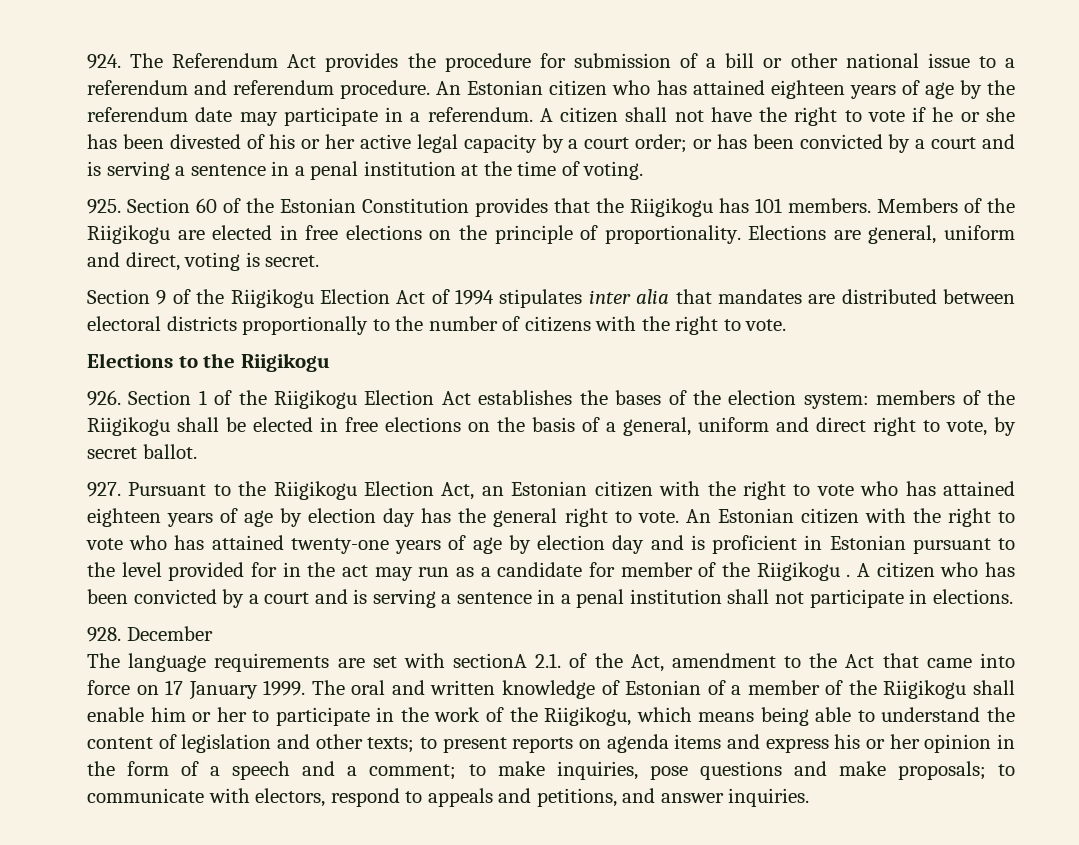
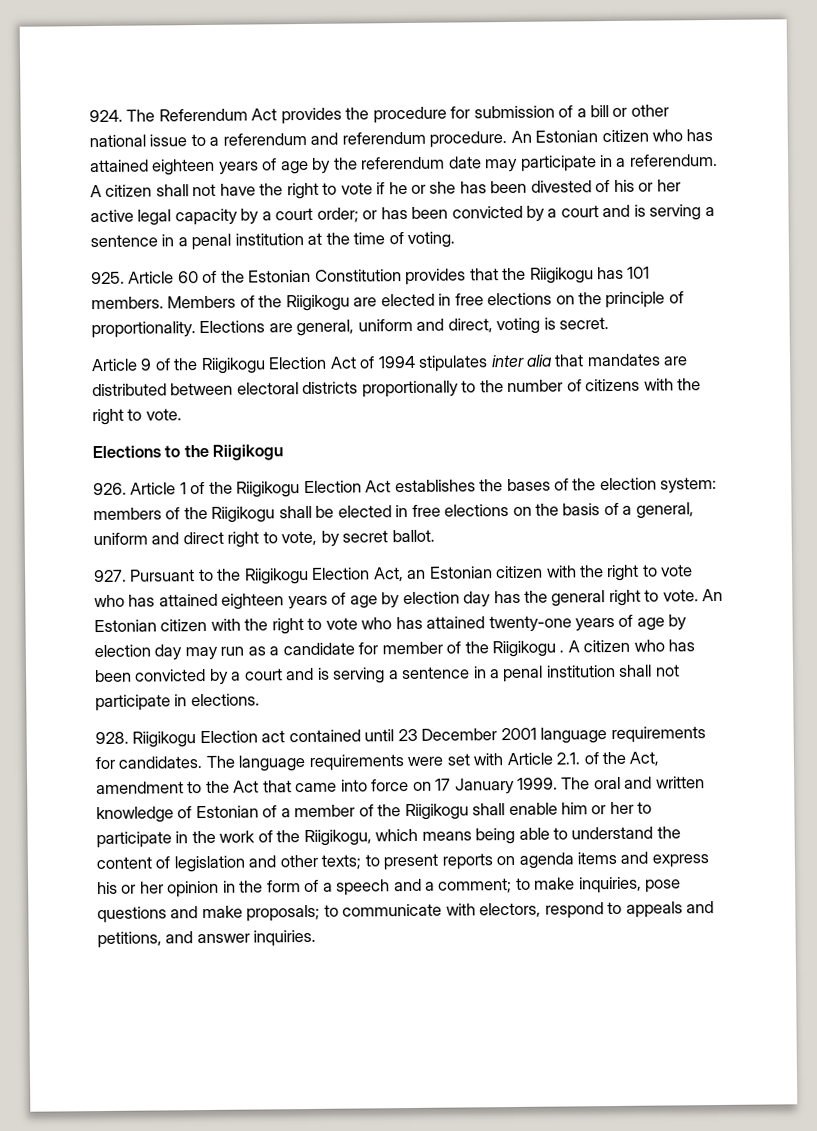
[127,198,190,213] Section -> [128,271,175,284] Article
[87,289,150,304] Section -> [91,358,138,372] Article
[128,390,192,405] Section -> [130,482,177,495] Article
[650,535,1016,554] [87,562,368,581] and is proficient in Estonian pursuant to the level provided for in the act -> (183, 652) none
[126,626,213,641] December // -> [132,726,706,748] [95,756,203,770] Riigikogu Election act contained until 23 December 2001 language requirements for candidates.
[337,658,365,668] are -> [407,756,444,767] were
[453,653,528,668] sectionA -> [506,752,553,766] Article

